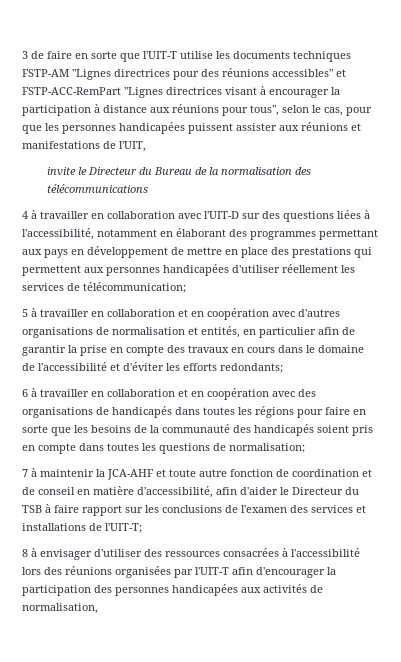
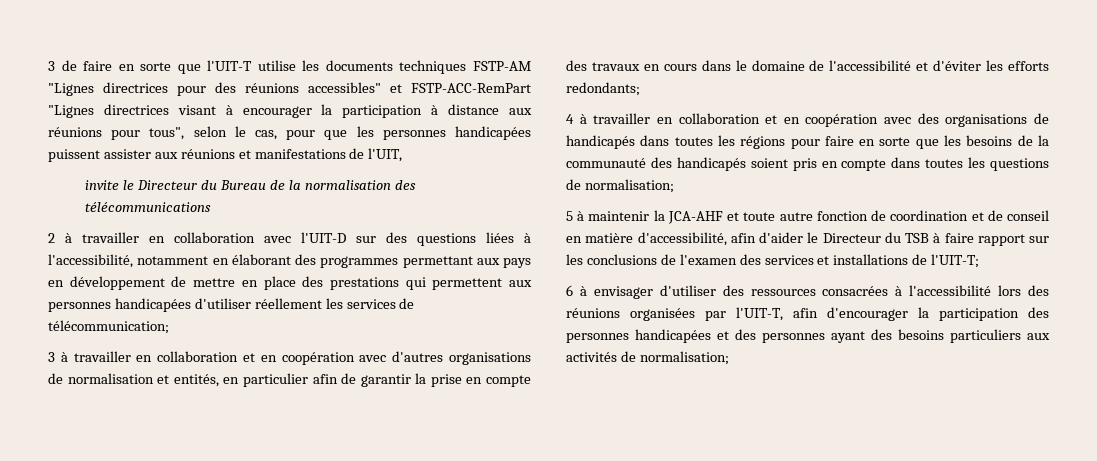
[22,211,28,219] 4 -> [48,233,55,243] 2
[22,309,28,317] 5 -> [48,352,55,362] 3
[22,389,28,397] 6 -> [566,114,574,124] 4
[22,469,28,477] 7 -> [566,211,573,221] 5
[22,549,28,557] 8 -> [566,285,573,296] 6
[195,567,229,575] l'UIT-T -> [736,307,783,321] l'UIT-T,
(238, 590) none -> [717,329,1021,343] et des personnes ayant des besoins particuliers
[22,603,98,614] normalisation, -> [639,351,729,365] normalisation;

